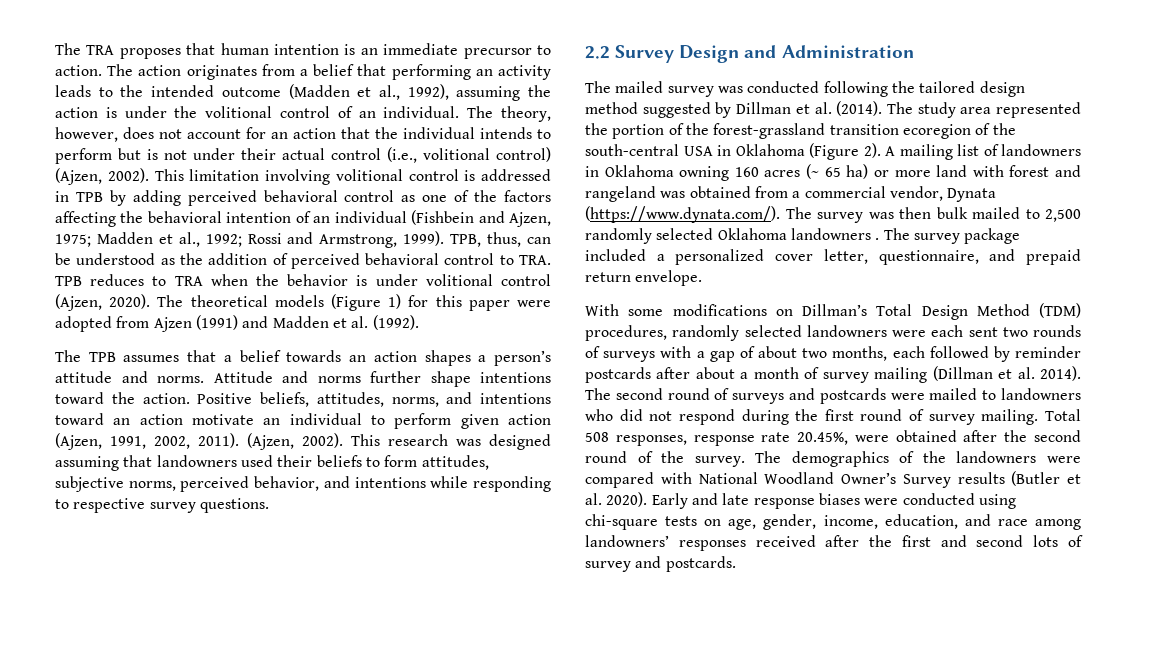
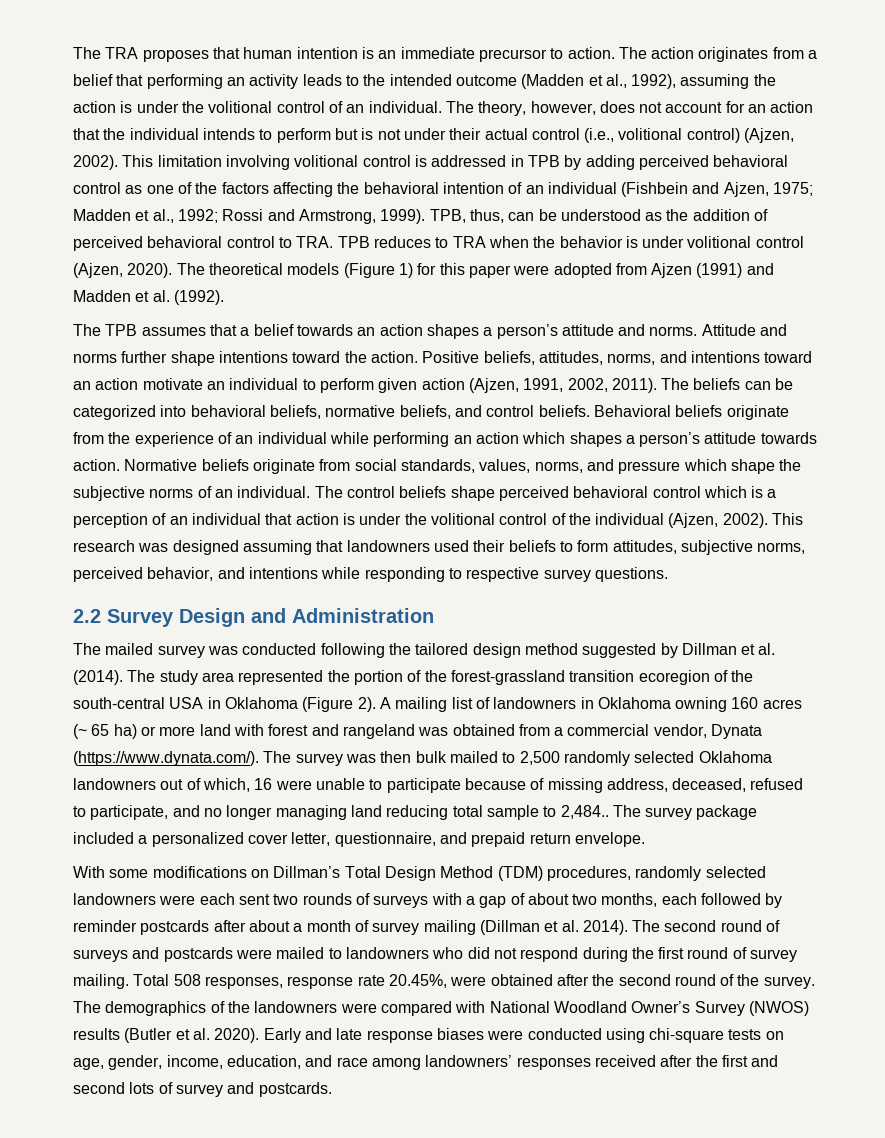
(239, 440) none -> [661,378,794,390] [73,405,789,420] [73,432,817,447] [73,459,802,474] [73,486,777,501] [73,513,665,528] The beliefs can be categorized into behavioral beliefs, normative beliefs, and control beliefs. Behavioral beliefs originate from the experience of an individual while performing an action which shapes a person’s attitude towards action. Normative beliefs originate from social standards, values, norms, and pressure which shape the subjective norms of an individual. The control beliefs shape perceived behavioral control which is a perception of an individual that action is under the volitional control of the individual
[875,238,880,240] . -> [160,778,804,793] [73,805,609,820] out of which, 16 were unable to participate because of missing address, deceased, refused to participate, and no longer managing land reducing total sample to 2,484..
(951, 481) none -> [748,1001,809,1016] (NWOS)

